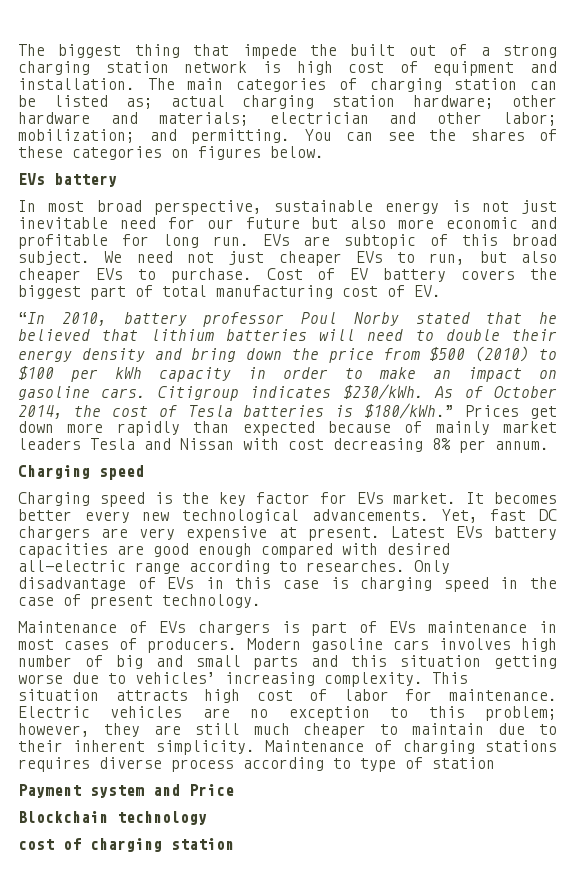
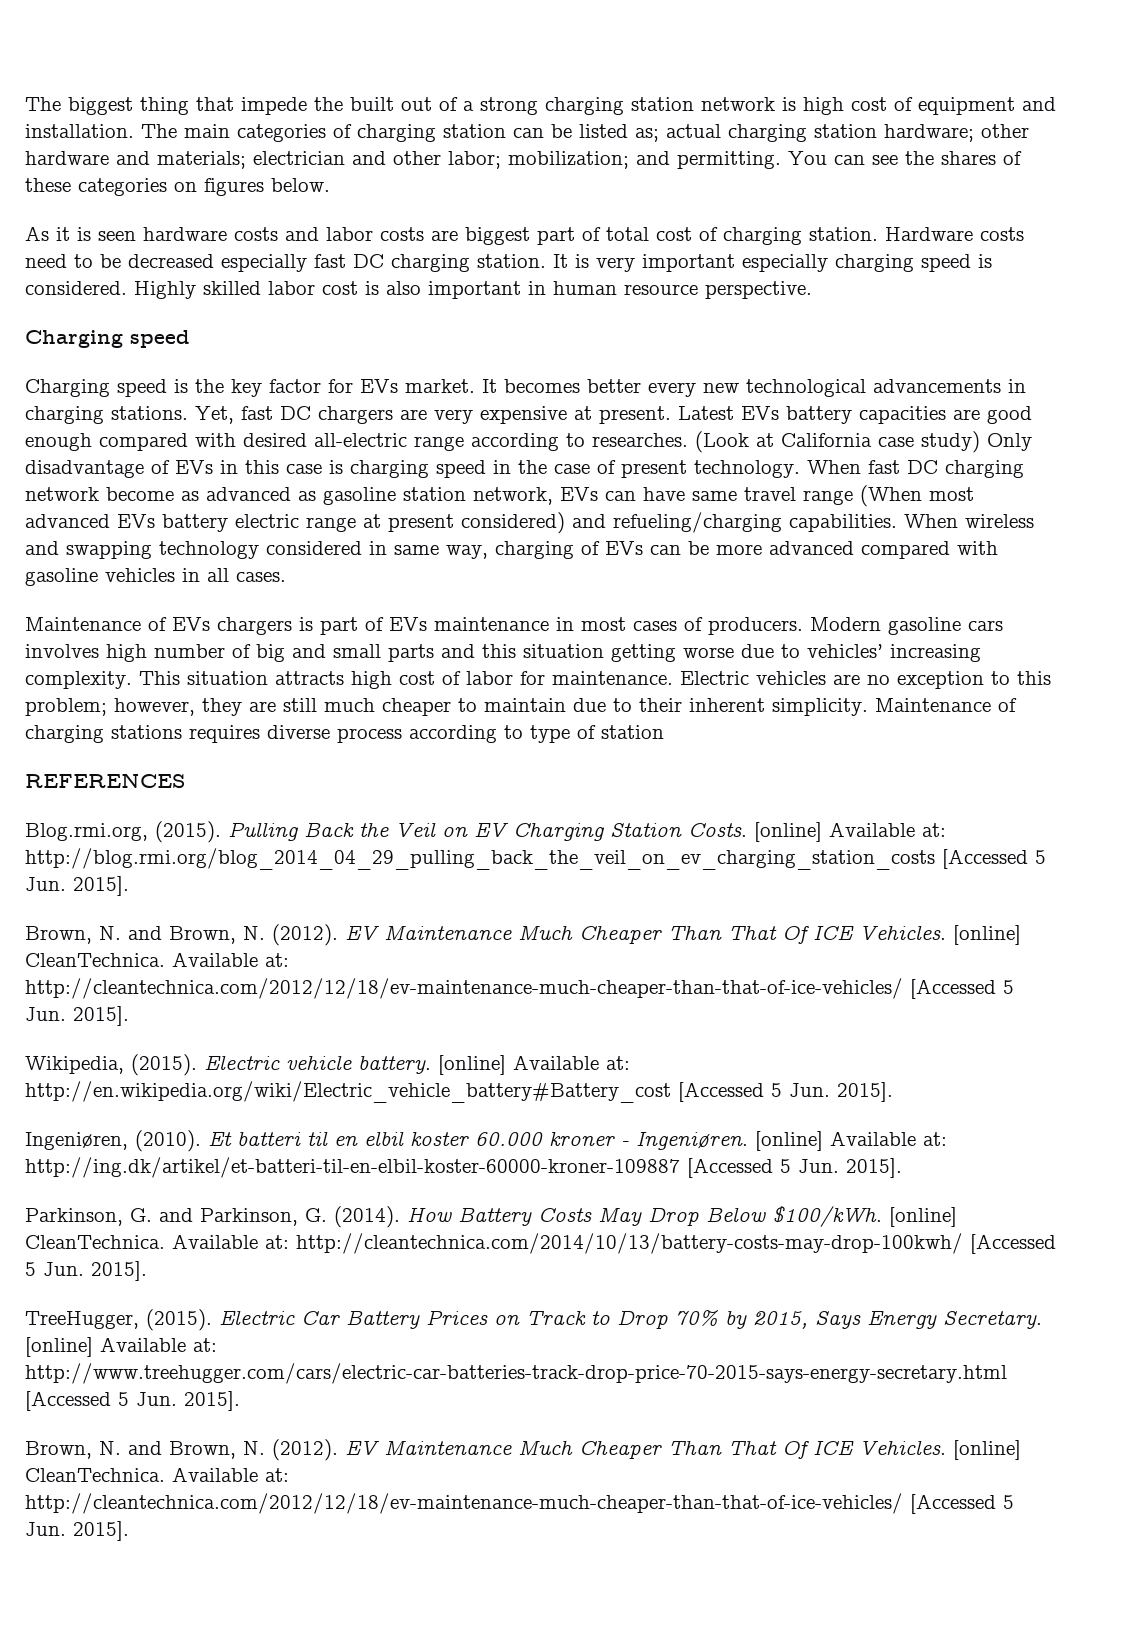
[18,173,117,187] [18,200,557,215] [18,217,558,229] [18,234,558,249] [18,251,557,266] [18,268,558,283] EVs battery // In most broad perspective, sustainable energy is not just inevitable need for our future but also more economic and profitable for long run. EVs are subtopic of this broad subject. We need not just cheaper EVs to run, but also cheaper EVs to purchase. Cost of EV battery covers the -> [25,226,458,241] As it is seen hardware costs and labor costs are
[216,285,441,299] [18,312,557,327] [18,329,557,341] [18,346,558,363] [18,365,557,382] [18,384,557,401] [18,403,558,419] [18,421,557,436] [18,438,549,453] manufacturing cost of EV. // “In 2010, battery professor Poul Norby stated that he believed that lithium batteries will need to double their energy density and bring down the price from $500 (2010) to $100 per kWh capacity in order to make an impact on gasoline cars. Citigroup indicates $230/kWh. As of October 2014, the cost of Tesla batteries is $180/kWh.” Prices get down more rapidly than expected because of mainly market leaders Tesla and Nissan with cost decreasing 8% per annum. -> [656,227,1024,245] [25,254,992,272] [25,281,812,299] cost of charging station. Hardware costs need to be decreased especially fast DC charging station. It is very important especially charging speed is considered. Highly skilled labor cost is also important in human resource perspective.
[311,509,429,521] advancements. -> [873,379,1026,393] [25,406,188,424] advancements in charging stations.
(405, 566) none -> [695,431,980,453] (Look at California case study)
(261, 601) none -> [807,460,1024,478] [25,485,974,507] [25,512,1034,534] [25,541,998,559] [25,568,286,586] When fast DC charging network become as advanced as gasoline station network, EVs can have same travel range (When most advanced EVs battery electric range at present considered) and refueling/charging capabilities. When wireless and swapping technology considered in same way, charging of EVs can be more advanced compared with gasoline vehicles in all cases.
[18,784,234,798] [18,811,207,825] [18,838,234,852] Payment system and Price // Blockchain technology // cost of charging station -> [25,773,185,788] [25,821,946,843] [25,848,1046,870] [25,876,129,896] [25,924,1021,946] [25,952,289,967] [25,978,1014,999] [25,1006,129,1026] [25,1054,630,1076] [25,1081,893,1103] [25,1130,947,1152] [25,1157,902,1178] [25,1206,957,1228] [25,1233,1056,1254] [25,1261,147,1281] [25,1309,1042,1331] [25,1337,217,1357] [25,1363,1007,1384] [25,1391,240,1411] [25,1439,1021,1461] [25,1467,289,1482] [25,1493,1014,1514] [25,1521,129,1541] REFERENCES // Blog.rmi.org, (2015). Pulling Back the Veil on EV Charging Station Costs. [online] Available at: http://blog.rmi.org/blog_2014_04_29_pulling_back_the_veil_on_ev_charging_station_costs [Accessed 5 Jun. 2015]. // Brown, N. and Brown, N. (2012). EV Maintenance Much Cheaper Than That Of ICE Vehicles. [online] CleanTechnica. Available at: http://cleantechnica.com/2012/12/18/ev-maintenance-much-cheaper-than-that-of-ice-vehicles/ [Accessed 5 Jun. 2015]. // Wikipedia, (2015). Electric vehicle battery. [online] Available at: http://en.wikipedia.org/wiki/Electric_vehicle_battery#Battery_cost [Accessed 5 Jun. 2015]. // Ingeniøren, (2010). Et batteri til en elbil koster 60.000 kroner - Ingeniøren. [online] Available at: http://ing.dk/artikel/et-batteri-til-en-elbil-koster-60000-kroner-109887 [Accessed 5 Jun. 2015]. // Parkinson, G. and Parkinson, G. (2014). How Battery Costs May Drop Below $100/kWh. [online] CleanTechnica. Available at: http://cleantechnica.com/2014/10/13/battery-costs-may-drop-100kwh/ [Accessed 5 Jun. 2015]. // TreeHugger, (2015). Electric Car Battery Prices on Track to Drop 70% by 2015, Says Energy Secretary. [online] Available at: http://www.treehugger.com/cars/electric-car-batteries-track-drop-price-70-2015-says-energy-secretary.html [Accessed 5 Jun. 2015]. // Brown, N. and Brown, N. (2012). EV Maintenance Much Cheaper Than That Of ICE Vehicles. [online] CleanTechnica. Available at: http://cleantechnica.com/2012/12/18/ev-maintenance-much-cheaper-than-that-of-ice-vehicles/ [Accessed 5 Jun. 2015].

